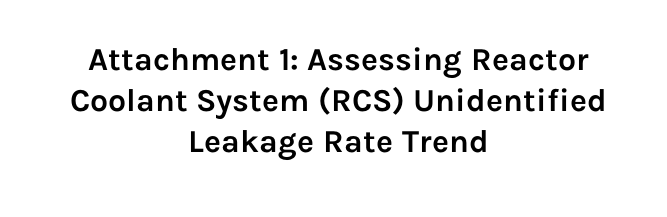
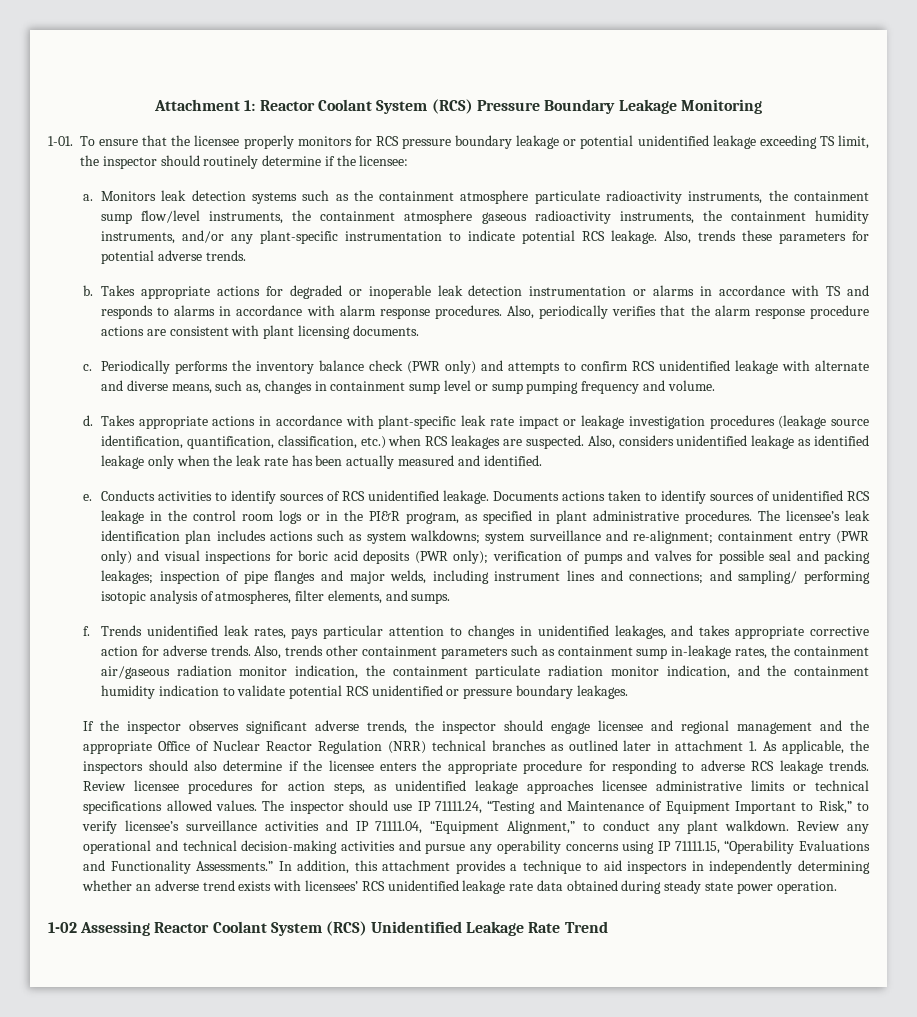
(299, 59) none -> [259,99,762,114] [48,135,869,149] [80,155,409,169] [83,190,869,204] [100,210,870,224] [100,230,869,244] [100,250,246,264] [83,285,870,299] [100,305,870,319] [100,325,419,339] [83,360,870,374] [100,380,715,394] [83,415,869,429] [100,435,869,449] [100,455,542,469] [83,490,870,504] [100,510,870,524] [100,530,870,544] [100,550,870,564] [100,570,870,584] [100,590,451,604] [83,625,869,639] [100,645,870,659] [100,665,869,679] [100,685,628,699] [83,720,869,734] [83,740,869,754] [83,760,870,774] [83,780,870,794] [83,800,869,814] [82,820,869,834] [83,840,870,854] [83,860,870,874] [82,880,837,894] [48,922,77,933] Reactor Coolant System (RCS) Pressure Boundary Leakage Monitoring // 1-01. To ensure that the licensee properly monitors for RCS pressure boundary leakage or potential unidentified leakage exceeding TS limit, the inspector should routinely determine if the licensee: // a. Monitors leak detection systems such as the containment atmosphere particulate radioactivity instruments, the containment sump flow/level instruments, the containment atmosphere gaseous radioactivity instruments, the containment humidity instruments, and/or any plant-specific instrumentation to indicate potential RCS leakage. Also, trends these parameters for potential adverse trends. // b. Takes appropriate actions for degraded or inoperable leak detection instrumentation or alarms in accordance with TS and responds to alarms in accordance with alarm response procedures. Also, periodically verifies that the alarm response procedure actions are consistent with plant licensing documents. // c. Periodically performs the inventory balance check (PWR only) and attempts to confirm RCS unidentified leakage with alternate and diverse means, such as, changes in containment sump level or sump pumping frequency and volume. // d. Takes appropriate actions in accordance with plant-specific leak rate impact or leakage investigation procedures (leakage source identification, quantification, classification, etc.) when RCS leakages are suspected. Also, considers unidentified leakage as identified leakage only when the leak rate has been actually measured and identified. // e. Conducts activities to identify sources of RCS unidentified leakage. Documents actions taken to identify sources of unidentified RCS leakage in the control room logs or in the PI&R program, as specified in plant administrative procedures. The licensee’s leak identification plan includes actions such as system walkdowns; system surveillance and re-alignment; containment entry (PWR only) and visual inspections for boric acid deposits (PWR only); verification of pumps and valves for possible seal and packing leakages; inspection of pipe flanges and major welds, including instrument lines and connections; and sampling/ performing isotopic analysis of atmospheres, filter elements, and sumps. // f. Trends unidentified leak rates, pays particular attention to changes in unidentified leakages, and takes appropriate corrective action for adverse trends. Also, trends other containment parameters such as containment sump in-leakage rates, the containment air/gaseous radiation monitor indication, the containment particulate radiation monitor indication, and the containment humidity indication to validate potential RCS unidentified or pressure boundary leakages. // If the inspector observes significant adverse trends, the inspector should engage licensee and regional management and the appropriate Office of Nuclear Reactor Regulation (NRR) technical branches as outlined later in attachment 1. As applicable, the inspectors should also determine if the licensee enters the appropriate procedure for responding to adverse RCS leakage trends. Review licensee procedures for action steps, as unidentified leakage approaches licensee administrative limits or technical specifications allowed values. The inspector should use IP 71111.24, “Testing and Maintenance of Equipment Important to Risk,” to verify licensee’s surveillance activities and IP 71111.04, “Equipment Alignment,” to conduct any plant walkdown. Review any operational and technical decision-making activities and pursue any operability concerns using IP 71111.15, “Operability Evaluations and Functionality Assessments.” In addition, this attachment provides a technique to aid inspectors in independently determining whether an adverse trend exists with licensees’ RCS unidentified leakage rate data obtained during steady state power operation. // 1-02

